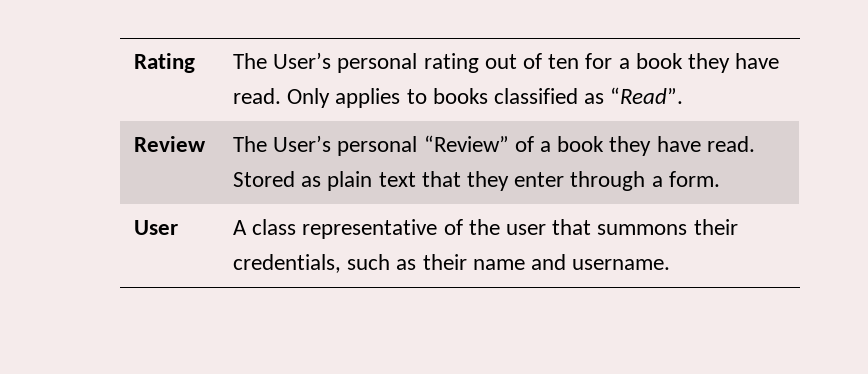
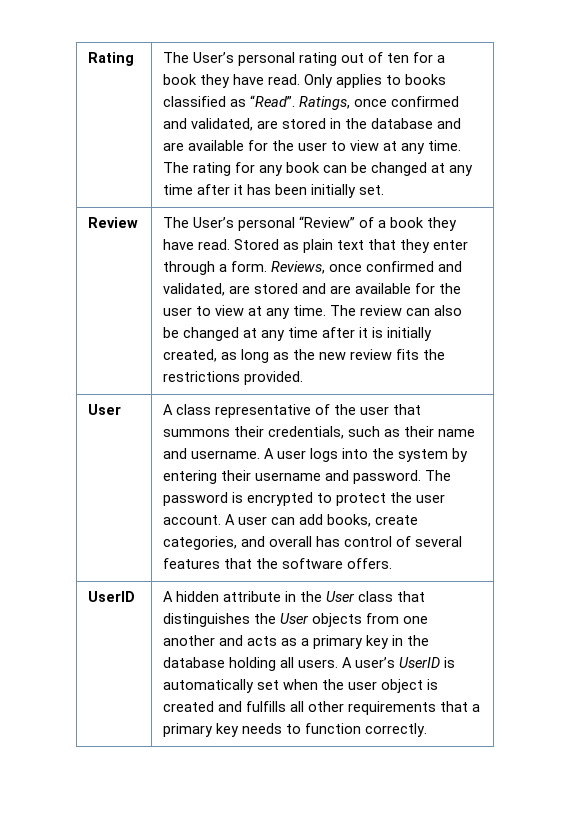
(684, 95) none -> [299,96,460,110] [163,118,462,131] [163,140,462,154] [163,162,474,176] [163,184,385,198] Ratings, once confirmed and validated, are stored in the database and are available for the user to view at any time. The rating for any book can be changed at any time after it has been initially set.
(720, 179) none -> [271,261,463,274] [163,283,462,296] [163,305,463,319] [163,327,433,341] [163,349,446,363] [163,371,304,385] Reviews, once confirmed and validated, are stored and are available for the user to view at any time. The review can also be changed at any time after it is initially created, as long as the new review fits the restrictions provided.
(671, 264) none -> [264,448,469,462] [163,470,452,484] [163,492,446,506] [163,514,419,527] [163,536,463,550] [163,558,393,569] [88,591,136,602] [163,591,426,602] [163,613,429,627] [163,635,430,649] [163,657,456,671] [163,679,439,693] [163,701,481,715] [163,723,428,737] A user logs into the system by entering their username and password. The password is encrypted to protect the user account. A user can add books, create categories, and overall has control of several features that the software offers. // UserID | A hidden attribute in the User class that distinguishes the User objects from one another and acts as a primary key in the database holding all users. A user’s UserID is automatically set when the user object is created and fulfills all other requirements that a primary key needs to function correctly.

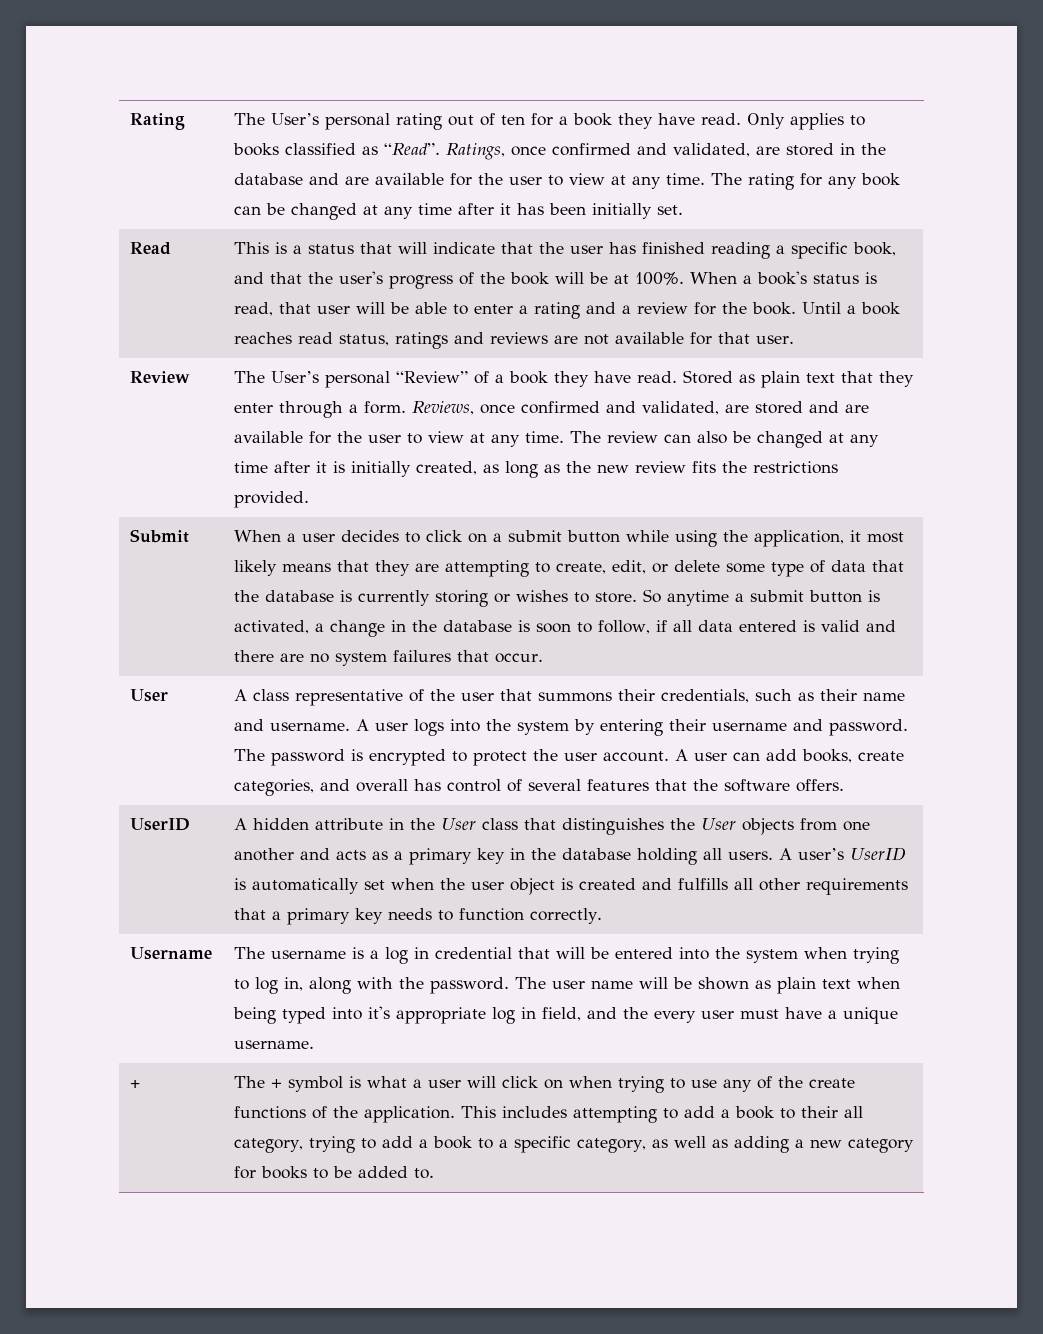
(385, 190) none -> [129,242,171,255] [233,242,896,259] [233,271,877,289] [233,302,900,319] [233,332,794,349] // Read | This is a status that will indicate that the user has finished reading a specific book, and that the user's progress of the book will be at 100%. When a book's status is read, that user will be able to enter a rating and a review for the book. Until a book reaches read status, ratings and reviews are not available for that user.
(304, 378) none -> [129,529,189,543] [233,530,904,547] [233,560,904,577] [233,589,880,607] [233,620,896,637] [233,650,543,666] // Submit | When a user decides to click on a submit button while using the application, it most likely means that they are attempting to create, edit, or delete some type of data that the database is currently storing or wishes to store. So anytime a submit button is activated, a change in the database is soon to follow, if all data entered is valid and there are no system failures that occur.
(428, 730) none -> [129,947,212,960] [233,947,899,964] [233,977,900,994] [232,1006,898,1024] [233,1040,314,1049] [129,1080,140,1088] [233,1076,855,1093] [233,1106,863,1123] [233,1136,914,1153] [233,1166,434,1179] // Username | The username is a log in credential that will be entered into the system when trying to log in, along with the password. The user name will be shown as plain text when being typed into it's appropriate log in field, and the every user must have a unique username. // + | The + symbol is what a user will click on when trying to use any of the create functions of the application. This includes attempting to add a book to their all category, trying to add a book to a specific category, as well as adding a new category for books to be added to.

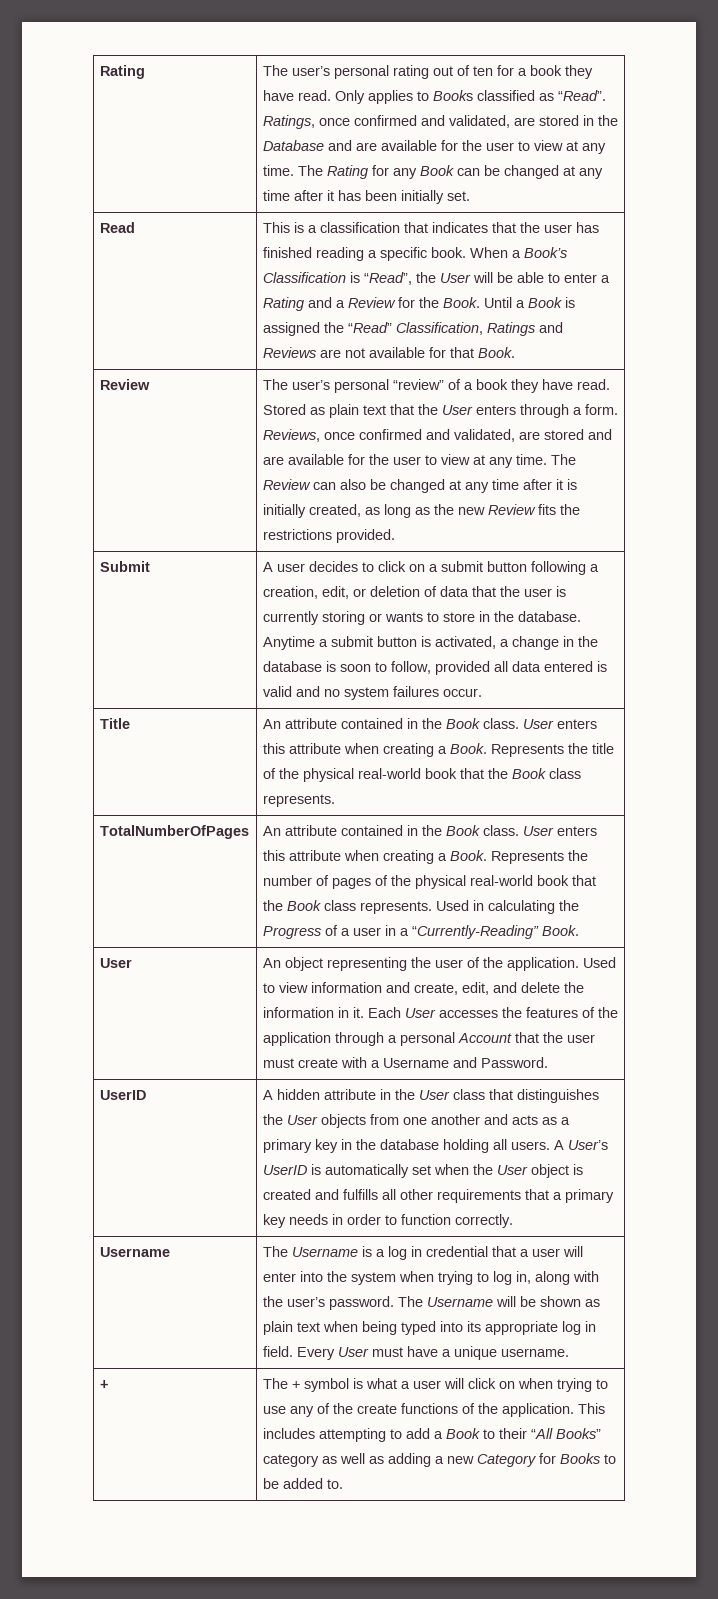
[270,113,319,125] User’s -> [291,66,330,76] user’s
[232,143,279,156] books -> [432,90,473,101] Books
[233,173,303,185] database -> [262,140,324,151] Database
[747,173,794,190] rating -> [326,165,368,179] Rating
[860,173,900,186] book -> [419,165,454,176] Book
[307,242,495,254] status that will indicate -> [319,222,488,233] classification that indicates
[852,242,896,256] [233,271,877,289] [233,302,350,316] book, and that the user's progress of the book will be at 100%. When a book's status is read, that user -> [430,247,567,258] [262,272,471,285] book. When a Book’s Classification is “Read”, the User
[533,302,580,319] rating -> [262,297,304,311] Rating
[636,302,796,315] review for the book. -> [347,297,480,308] Review for the Book.
[860,302,900,315] [233,332,548,349] book reaches read status, ratings and reviews -> [527,297,575,308] [262,322,563,336] [262,347,316,358] Book is assigned the “Read” Classification, Ratings and Reviews
[755,335,794,344] user. -> [477,347,515,358] Book.
[270,371,468,388] User’s personal “Review” -> [291,379,444,393] user’s personal “review”
[878,371,914,387] [233,403,273,413] they enter -> [417,404,516,415] the User enters
[606,431,658,443] review -> [262,479,311,490] Review
[634,461,686,473] review -> [487,504,536,515] Review
[233,530,296,542] When a -> [262,562,273,572] A
[625,530,904,547] [233,560,804,577] while using the application, it most likely means that they are attempting to create, edit, or delete some type -> [530,561,599,575] [262,586,420,599] following a creation, edit, or deletion
[264,590,334,602] database -> [523,588,552,597] user
[515,589,729,606] wishes to store. So anytime -> [384,611,581,622] [262,636,315,650] wants to store in the database. Anytime
[655,620,667,632] if -> [434,661,490,675] provided
[233,650,304,662] there are -> (320, 691) none
[456,650,543,663] [129,689,168,702] [233,689,905,706] [233,719,908,736] [233,749,904,766] [233,779,844,796] that occur. // User | A class representative of the user that summons their credentials, such as their name and username. A user logs into the system by entering their username and password. The password is encrypted to protect the user account. A user can add books, create categories, and overall has control of several features that the software offers. -> [442,688,482,697] [99,718,130,729] [262,718,597,729] [262,743,614,757] [262,768,581,782] [262,794,335,807] [99,825,249,839] [262,825,597,836] [262,850,588,864] [262,875,596,889] [262,900,579,914] [262,925,579,939] [99,958,132,968] [262,957,616,971] [262,982,584,995] [262,1007,618,1018] [262,1032,595,1046] [262,1057,548,1068] occur. // Title | An attribute contained in the Book class. User enters this attribute when creating a Book. Represents the title of the physical real-world book that the Book class represents. // TotalNumberOfPages | An attribute contained in the Book class. User enters this attribute when creating a Book. Represents the number of pages of the physical real-world book that the Book class represents. Used in calculating the Progress of a user in a “Currently-Reading” Book. // User | An object representing the user of the application. Used to view information and create, edit, and delete the information in it. Each User accesses the features of the application through a personal Account that the user must create with a Username and Password.
[797,848,844,860] user’s -> [567,1140,608,1150] User’s
[470,881,504,890] user -> [496,1165,528,1175] User
(432, 914) none -> [331,1214,381,1225] in order
[270,950,346,959] username -> [291,1247,358,1257] Username
[555,947,673,959] will be entered -> [519,1246,583,1257] [262,1272,296,1282] a user will enter
[429,977,633,994] password. The user name -> [286,1296,493,1310] user’s password. The Username
[367,1006,390,1019] it's -> [466,1321,481,1332] its
[541,1007,734,1023] field, and the every user -> [262,1346,369,1360] field. Every User
[734,1106,774,1119] book -> [445,1428,480,1439] Book
[843,1106,863,1118] [233,1136,646,1153] all category, trying to add a book to a specific category, -> [530,1428,601,1439] [262,1454,319,1467] “All Books” category
[847,1138,914,1153] [233,1166,307,1179] category for books -> [476,1453,600,1467] Category for Books

